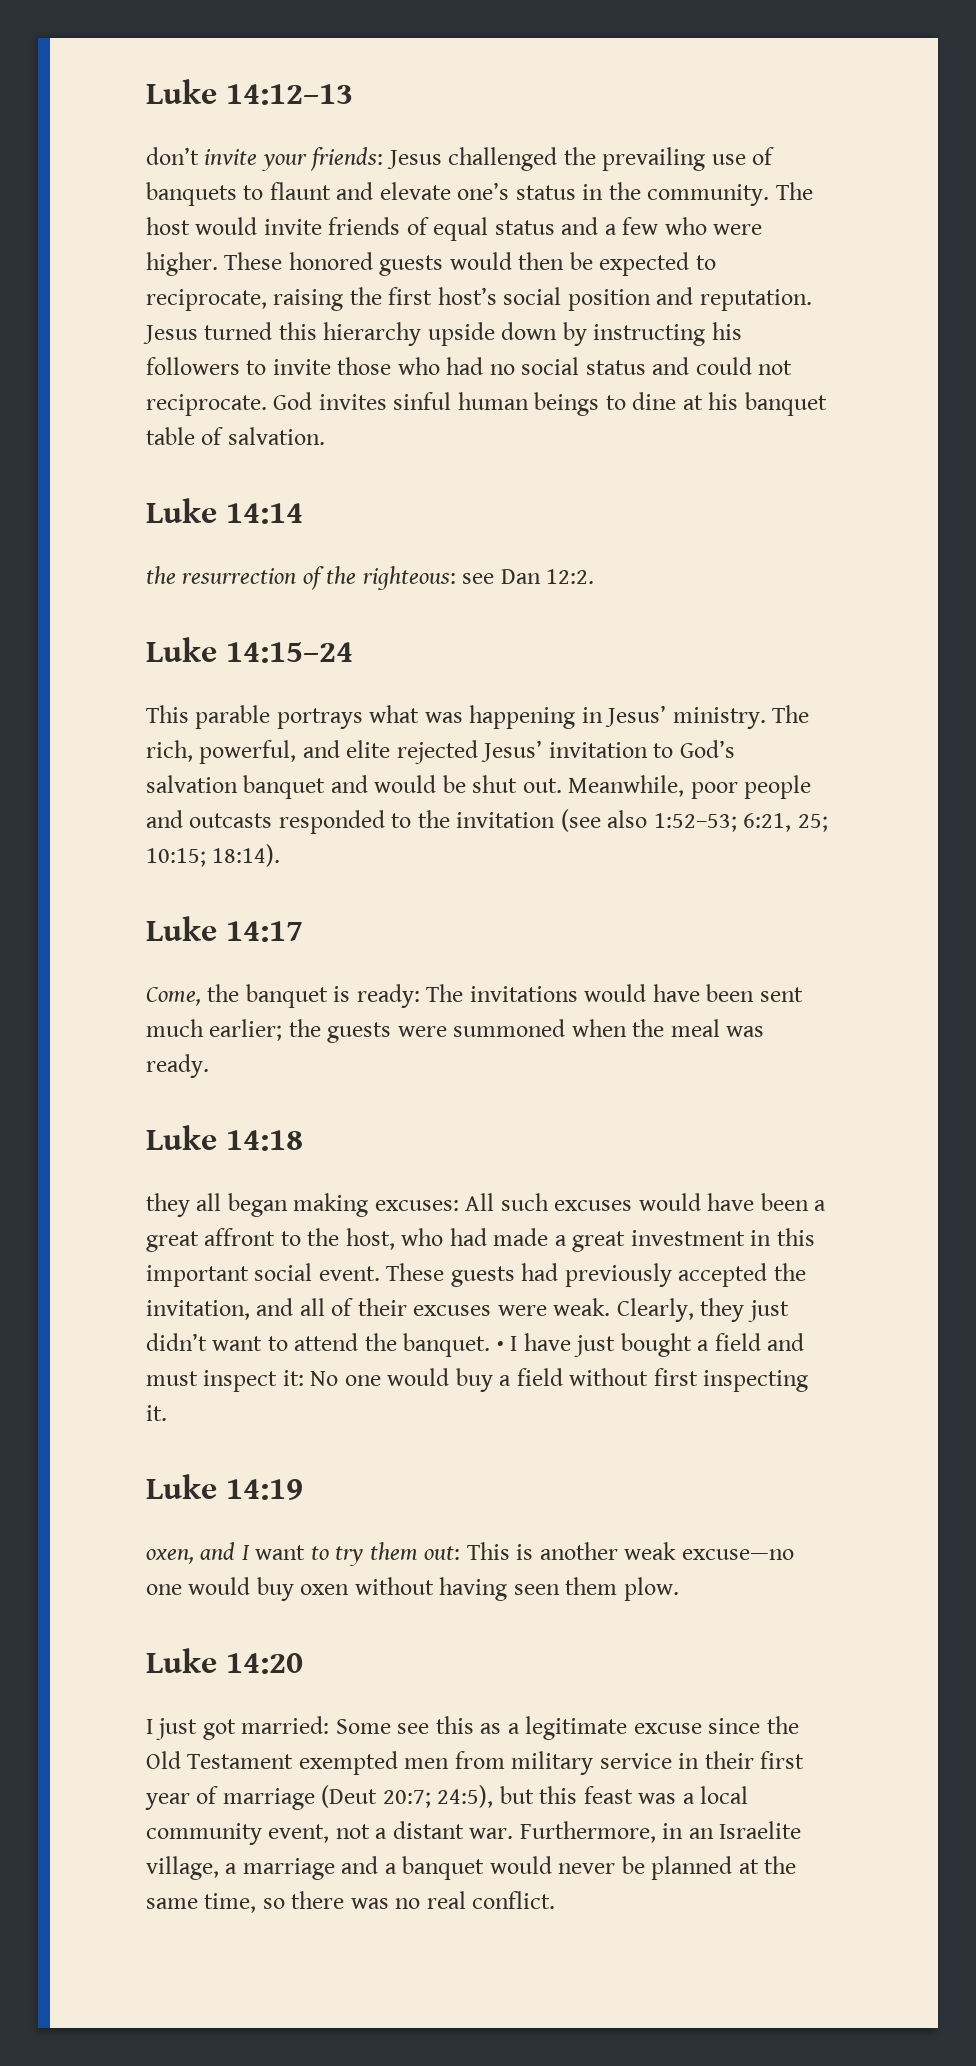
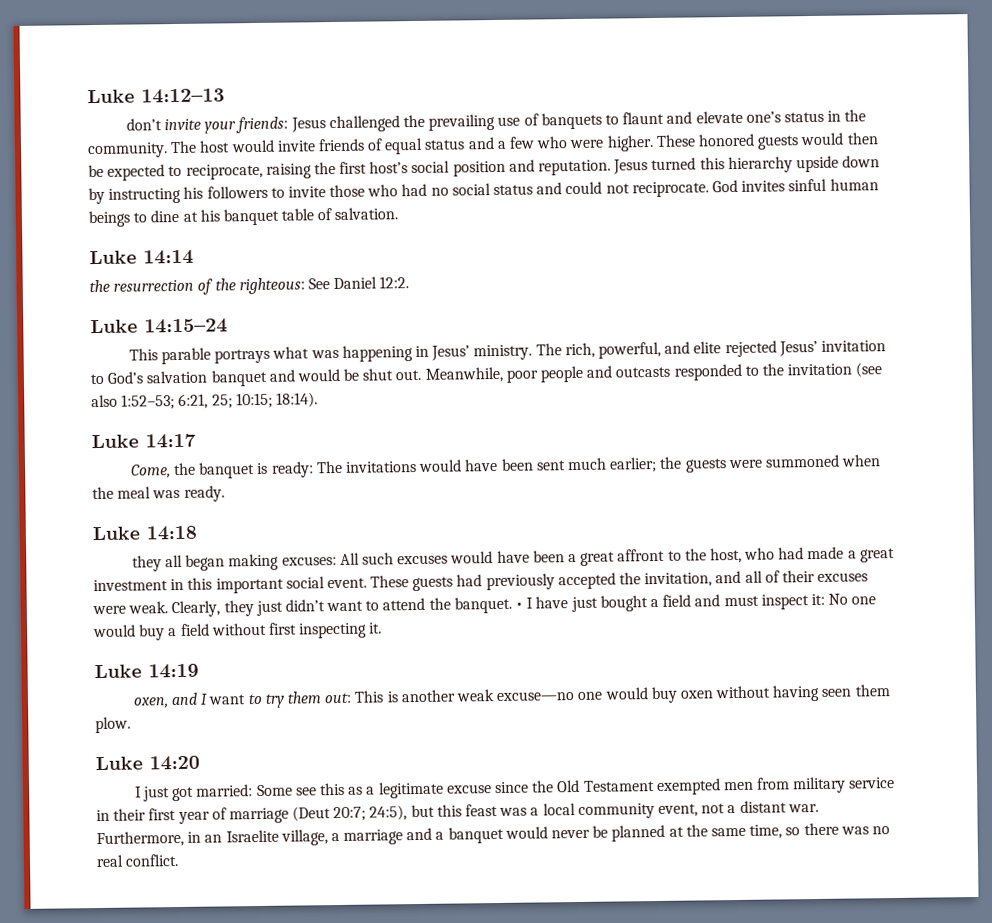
[462,569,541,584] see Dan -> [307,276,378,290] See Daniel

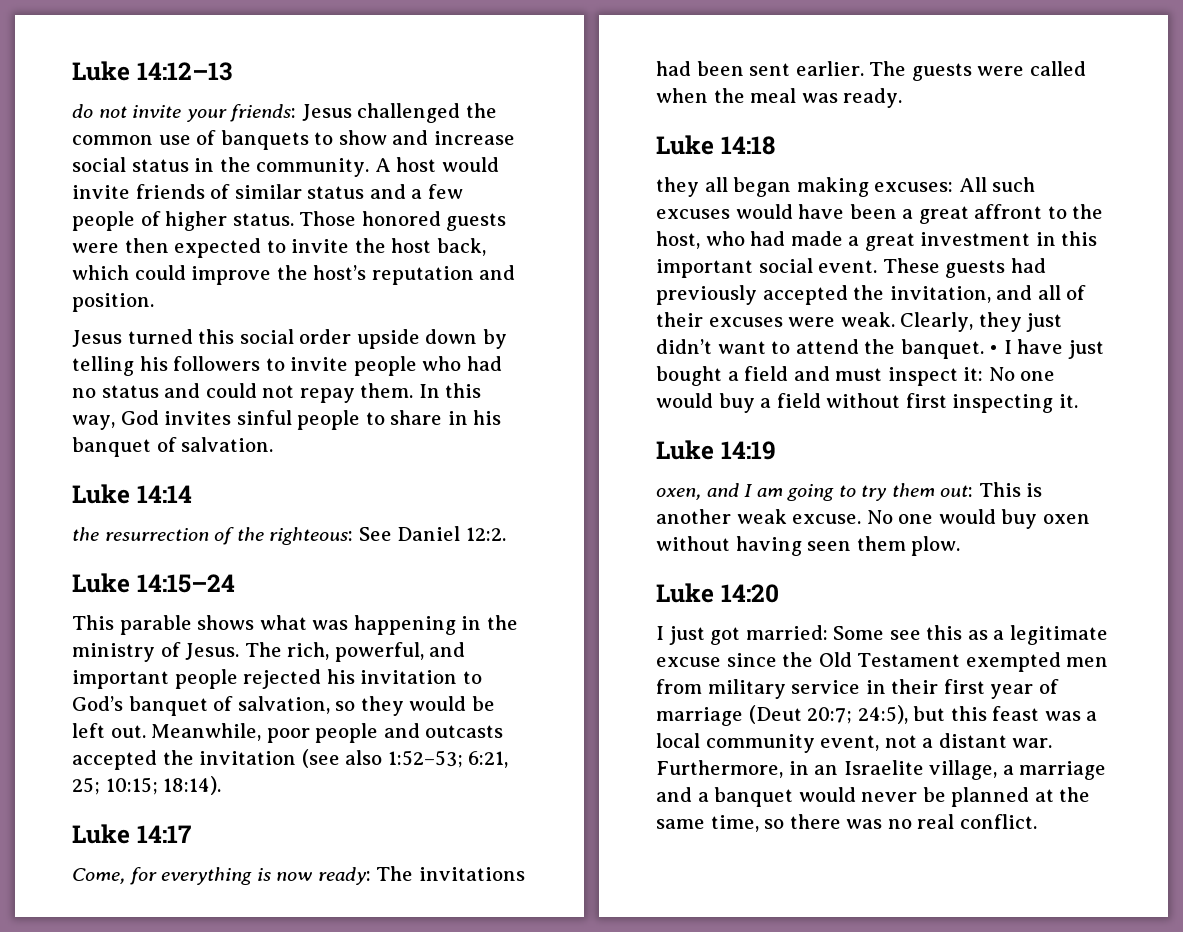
[125,118,162,131] don’t -> [72,104,127,118] do not
[428,113,496,131] prevailing -> [72,135,153,145] common
[622,110,781,125] flaunt and elevate one’s -> [338,130,515,145] [72,157,126,172] show and increase social
[170,140,198,154] The -> [374,158,391,172] A
[384,137,424,155] equal -> [234,184,302,199] similar
[536,132,879,152] [88,159,612,181] who were higher. These honored guests would then be expected to reciprocate, raising the first host’s social position and reputation. -> [72,211,507,231] [72,238,486,258] [72,265,516,285] [72,293,154,312] people of higher status. Those honored guests were then expected to invite the host back, which could improve the host’s reputation and position. //
[727,156,793,174] hierarchy -> [239,329,352,344] social order
[108,187,182,204] instructing -> [72,356,134,376] telling
[329,184,366,198] those -> [353,356,417,376] people
[451,183,491,196] social -> (96, 393) none
[631,178,879,198] [88,209,198,228] reciprocate. God invites sinful human beings to dine at -> [299,383,482,403] [72,410,468,430] repay them. In this way, God invites sinful people to share in
[281,208,315,221] table -> (151, 447) none
[214,348,271,364] portrays -> [197,615,255,630] shows
[431,340,886,361] [90,369,295,387] Jesus’ ministry. The rich, powerful, and elite rejected Jesus’ invitation to God’s salvation banquet and -> [486,615,518,630] [72,642,466,662] [72,669,482,689] [72,696,404,716] the ministry of Jesus. The rich, powerful, and important people rejected his invitation to God’s banquet of salvation, so they
[362,368,394,381] shut -> [72,723,105,738] left
[673,363,759,381] responded to -> [72,750,157,770] accepted
[173,454,840,479] the banquet is ready: The invitations would have been sent much earlier; the guests were summoned -> [129,866,525,885] [656,61,1086,81] for everything is now ready: The invitations had been sent earlier. The guests were called
[208,694,247,705] want -> [756,484,835,501] am going
[496,691,576,702] excuse—no -> [792,510,893,524] excuse. No

